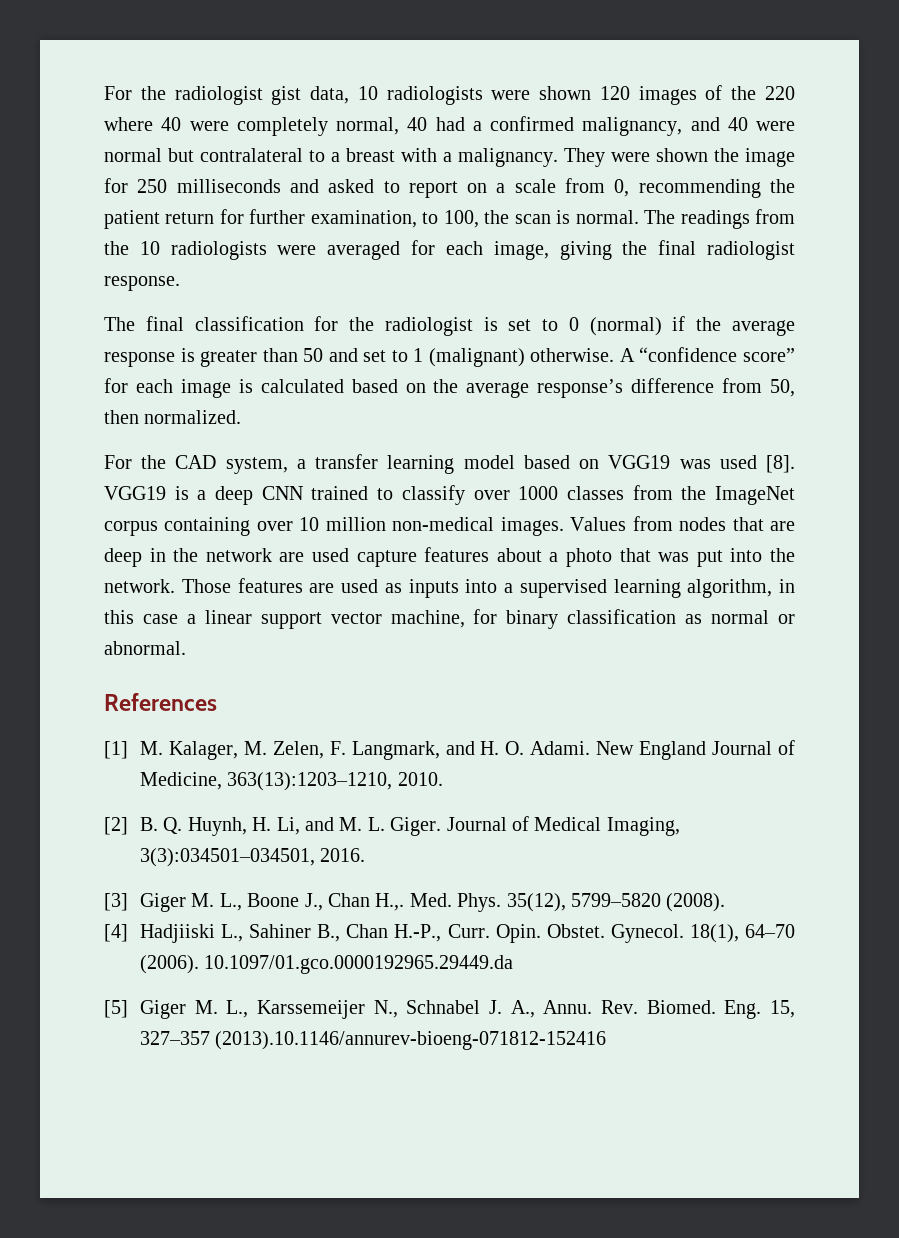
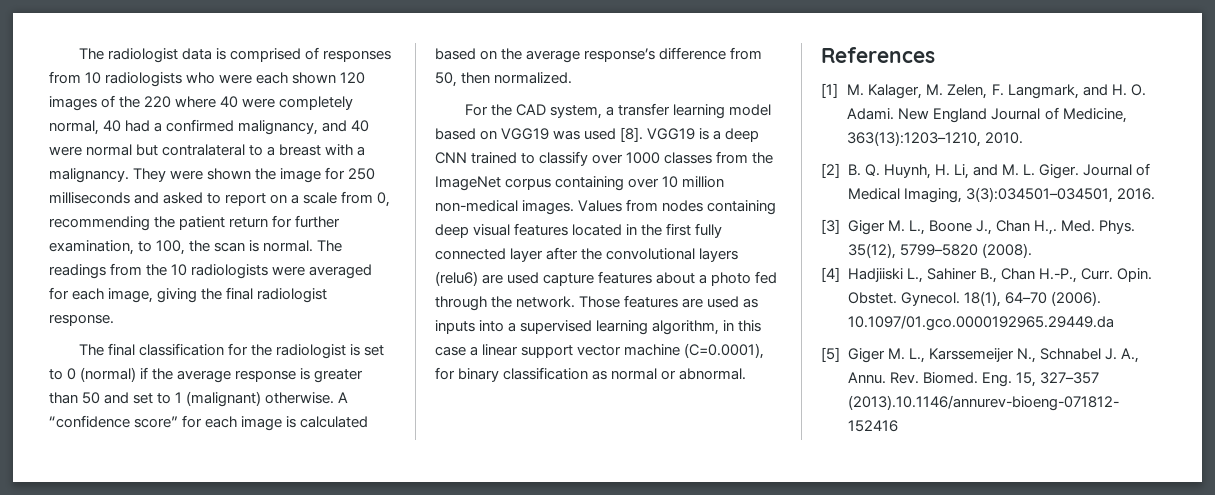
[104,86,531,105] For the radiologist gist data, 10 radiologists were -> [78,47,392,63] [49,71,289,87] The radiologist data is comprised of responses from 10 radiologists who were each
[732,517,796,531] [104,548,272,567] that are deep in the network -> [707,200,777,215] [435,223,723,238] [435,247,739,262] [435,271,478,286] containing deep visual features located in the first fully connected layer after the convolutional layers (relu6)
[619,548,763,567] that was put into -> [755,271,778,284] [435,296,487,311] fed through
[390,610,465,628] machine, -> [624,343,765,359] machine (C=0.0001),

